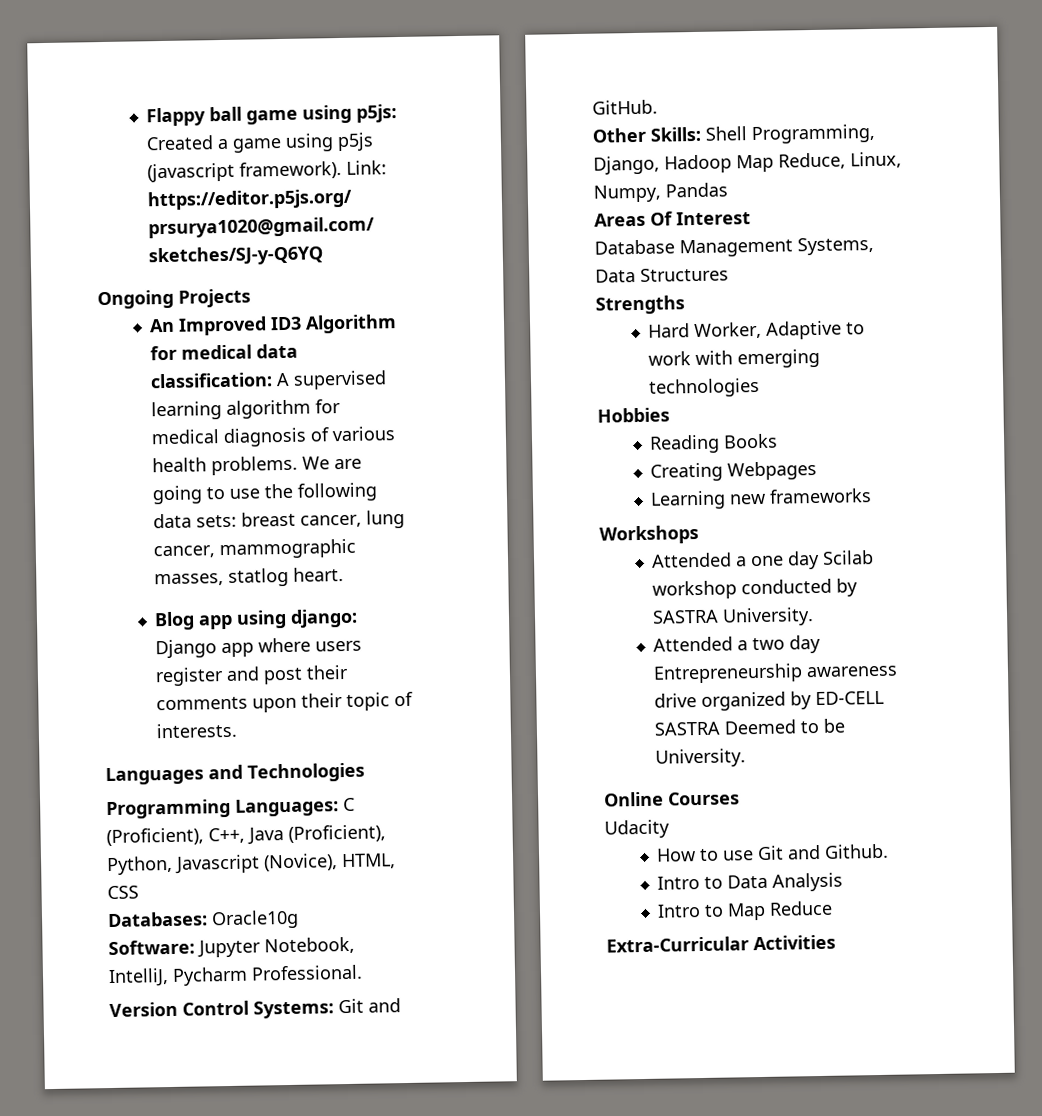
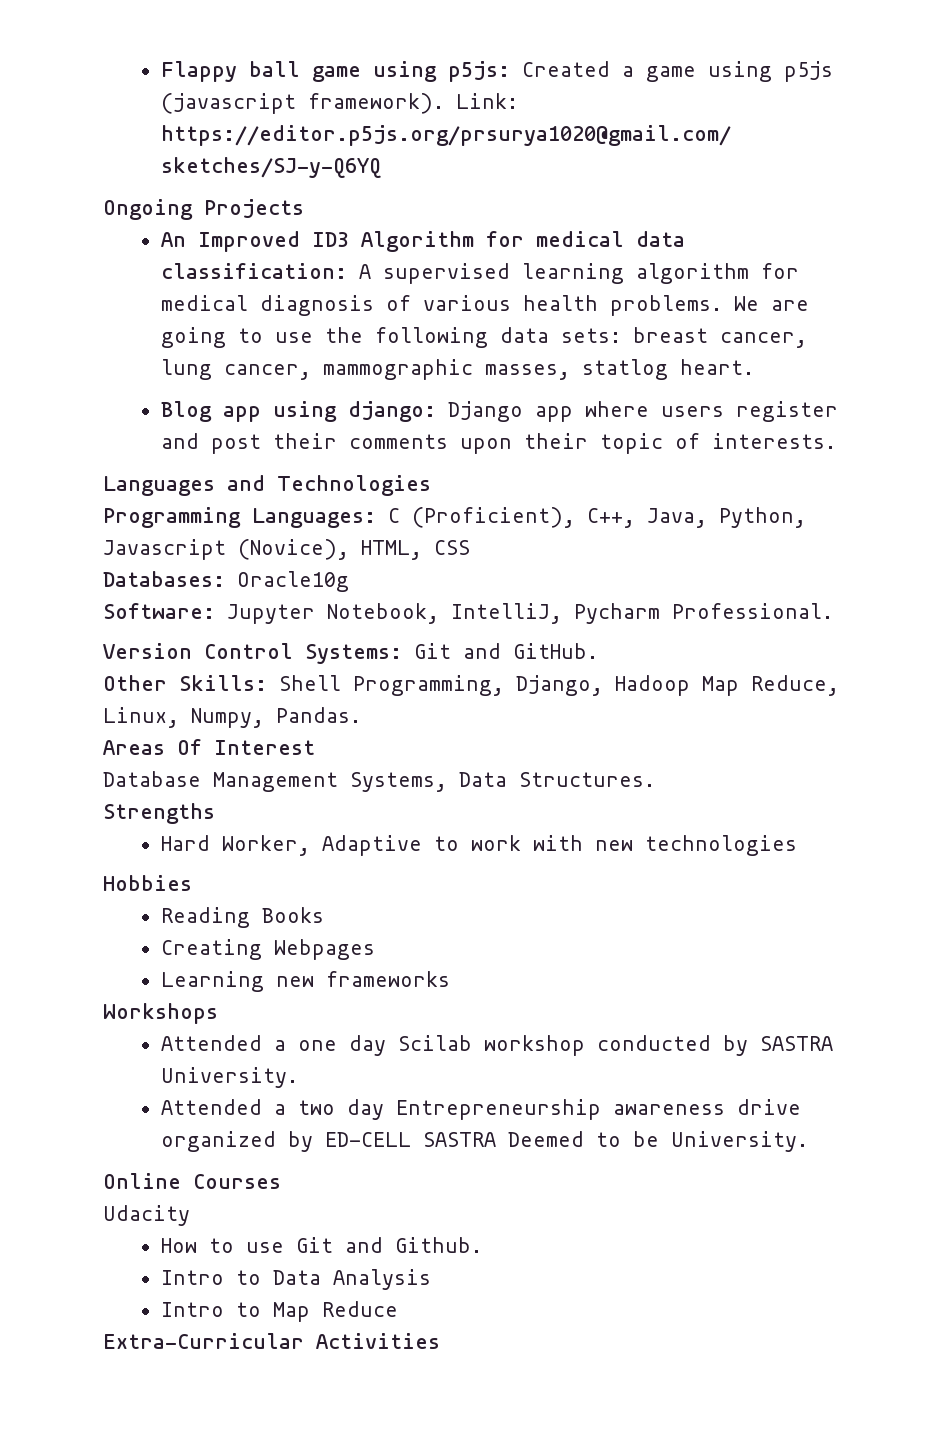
[247,824,386,845] Java (Proficient), -> [647,508,707,528] Java,
[665,182,728,198] Pandas -> [276,707,361,723] Pandas.
[640,267,729,282] Structures -> [519,772,655,787] Structures.
[737,348,821,369] emerging -> [595,840,634,851] new

